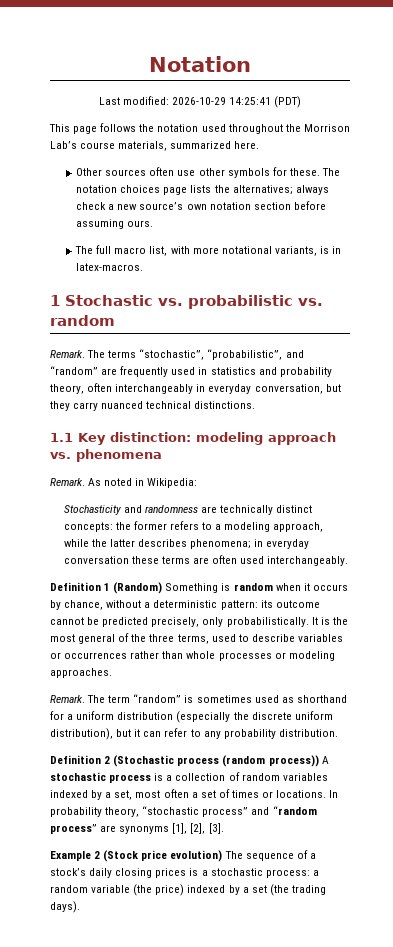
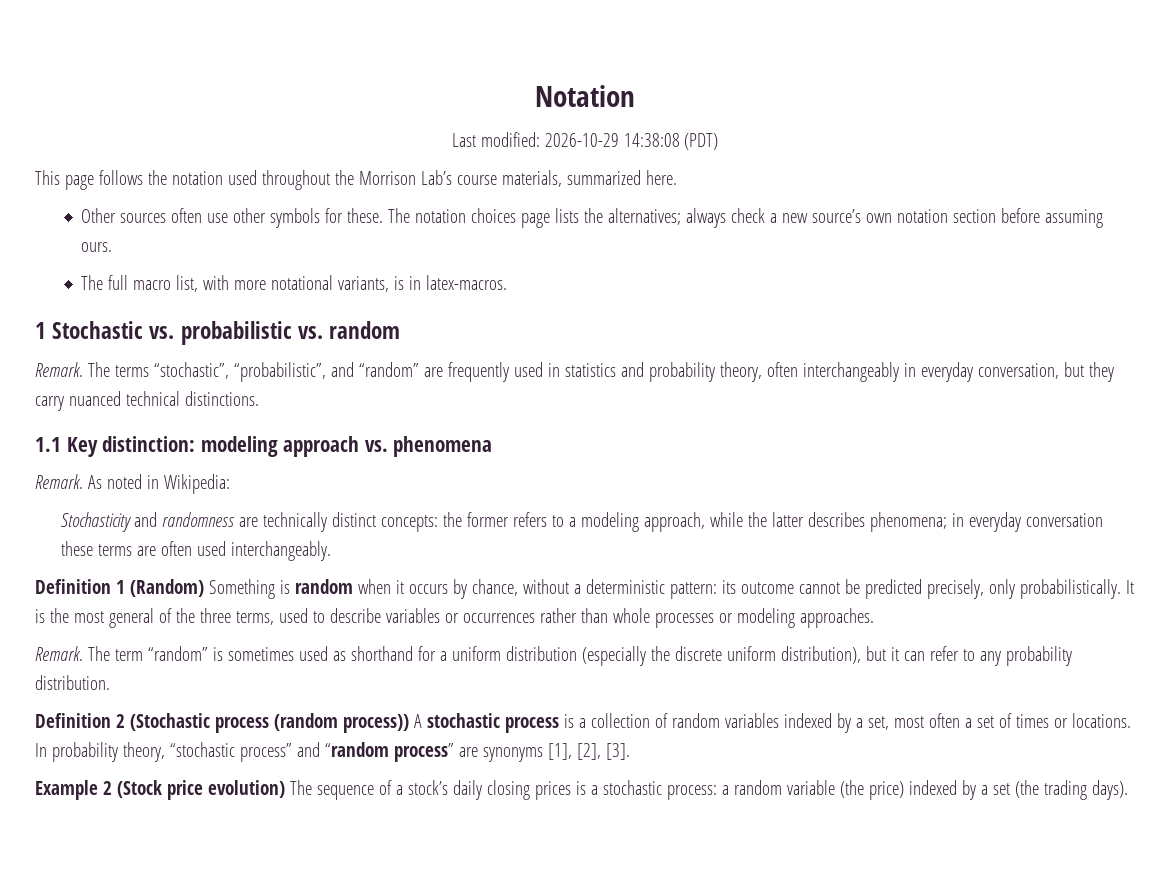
[229,97,272,105] 14:25:41 -> [623,133,680,147] 14:38:08

